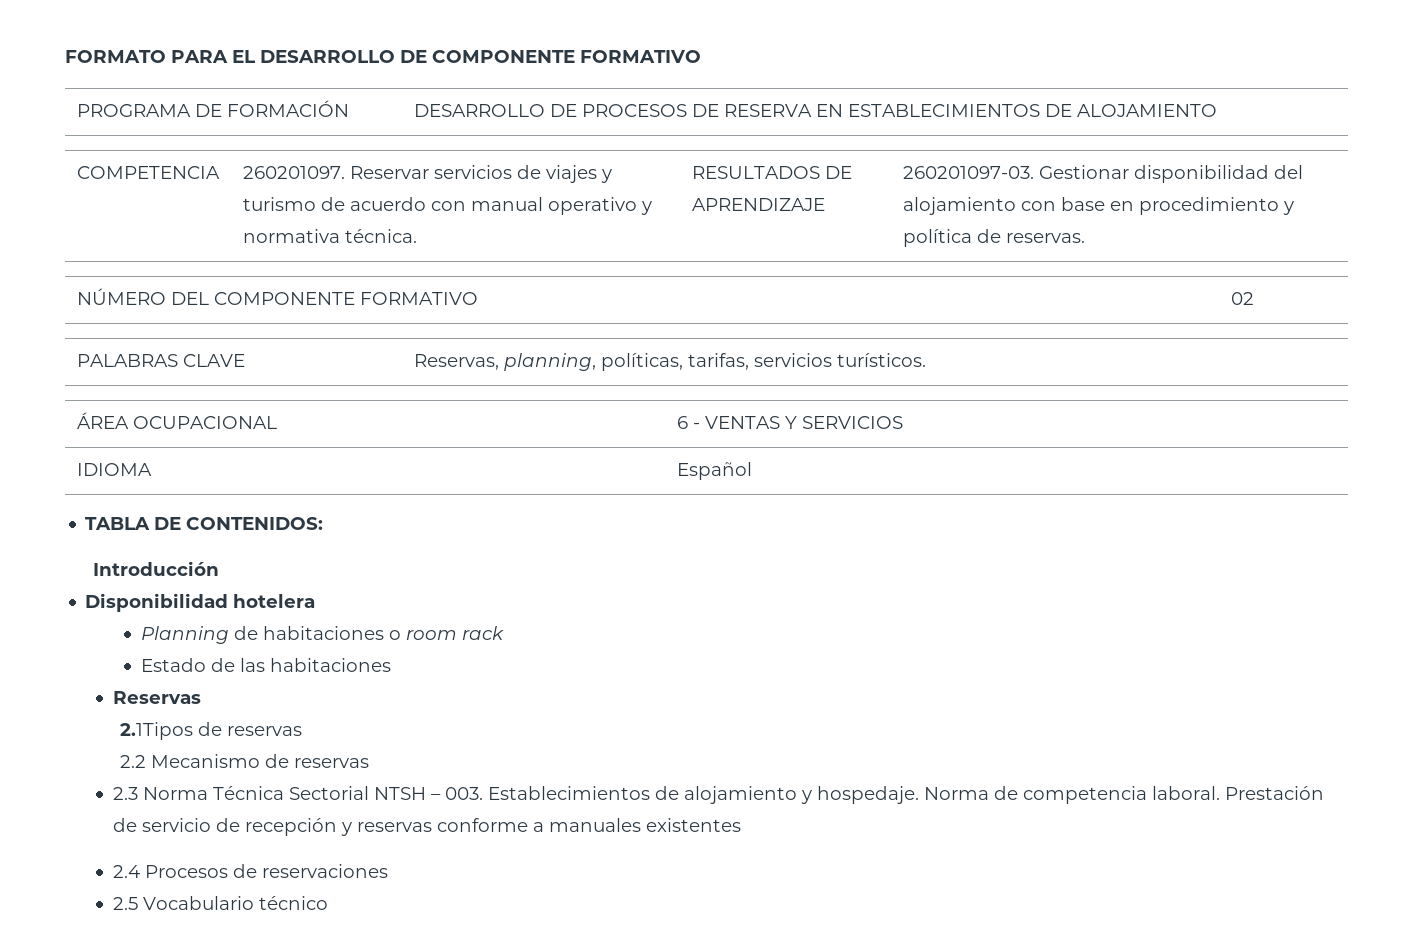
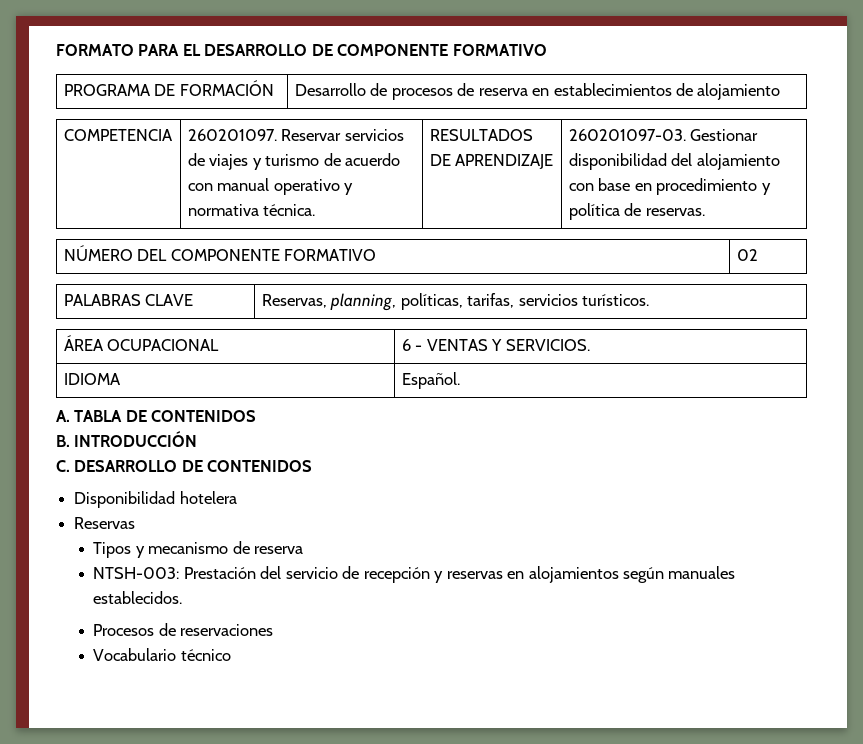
[413,104,1217,117] DESARROLLO DE PROCESOS DE RESERVA EN ESTABLECIMIENTOS DE ALOJAMIENTO -> [294,83,781,100] Desarrollo de procesos de reserva en establecimientos de alojamiento
[801,416,903,429] SERVICIOS -> [505,339,590,351] SERVICIOS.
[676,462,752,480] [85,517,324,530] [92,561,219,576] [85,593,316,612] [140,626,504,644] [140,658,391,672] [112,691,201,704] [120,722,303,740] [120,754,370,768] [112,786,1324,804] [112,818,137,832] Español // TABLA DE CONTENIDOS: // Introducción // Disponibilidad hotelera // Planning de habitaciones o room rack // Estado de las habitaciones // Reservas // 2.1Tipos de reservas // 2.2 Mecanismo de reservas // 2.3 Norma Técnica Sectorial NTSH – 003. Establecimientos de alojamiento y hospedaje. Norma de competencia laboral. Prestación de -> [401,372,460,389] [56,410,257,422] [56,431,198,447] [56,460,313,472] [74,491,237,508] [74,517,136,529] [93,541,304,558] [93,566,282,579] Español. // A. TABLA DE CONTENIDOS // B. INTRODUCCIÓN // C. DESARROLLO DE CONTENIDOS // Disponibilidad hotelera // Reservas // Tipos y mecanismo de reserva // NTSH-003: Prestación del
[436,818,741,832] [112,865,140,878] conforme a manuales existentes // 2.4 -> [507,566,736,583] [93,591,183,604] en alojamientos según manuales establecidos. //
[112,897,138,910] 2.5 -> (274, 630) none

